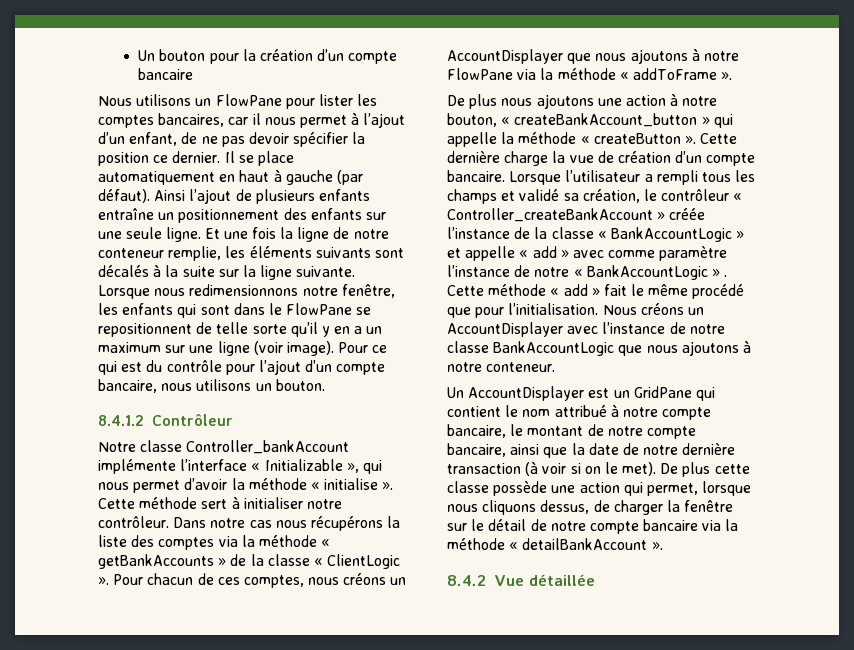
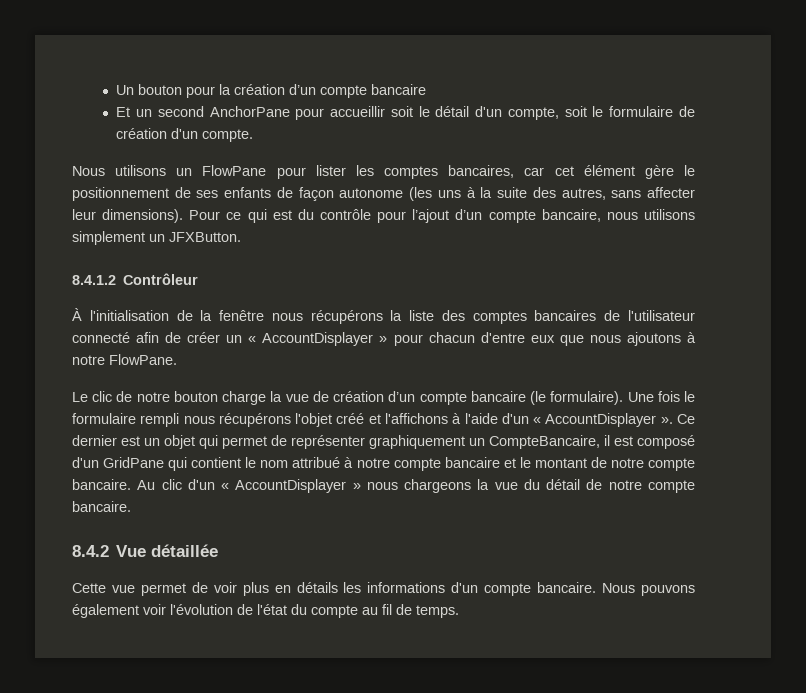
(194, 74) none -> [116,106,695,120] [116,128,254,142] // Et un second AnchorPane pour accueillir soit le détail d'un compte, soit le formulaire de création d'un compte.
[252,112,406,128] [98,132,366,147] [98,151,294,166] [98,169,363,185] [98,189,370,204] [98,208,386,223] [98,227,389,242] [98,246,404,261] [98,264,356,280] [98,284,395,299] [98,303,372,318] [98,322,383,337] [98,341,334,356] il nous permet à l’ajout d’un enfant, de ne pas devoir spécifier la position ce dernier. Il se place automatiquement en haut à gauche (par défaut). Ainsi l’ajout de plusieurs enfants entraîne un positionnement des enfants sur une seule ligne. Et une fois la ligne de notre conteneur remplie, les éléments suivants sont décalés à la suite sur la ligne suivante. Lorsque nous redimensionnons notre fenêtre, les enfants qui sont dans le FlowPane se repositionnent de telle sorte qu’il y en a un maximum sur une ligne (voir image). -> [554,165,695,179] [72,187,696,201] [72,209,184,223] cet élément gère le positionnement de ses enfants de façon autonome (les uns à la suite des autres, sans affecter leur dimensions).
[255,379,325,391] un bouton. -> [72,231,241,245] simplement un JFXButton.
[98,440,350,454] [98,459,382,474] [98,478,394,493] [98,496,342,509] [98,516,272,528] Notre classe Controller_bankAccount implémente l’interface « Initializable », qui nous permet d’avoir la méthode « initialise ». Cette méthode sert à initialiser notre contrôleur. Dans notre cas -> [72,308,265,321] À l'initialisation de la fenêtre
[218,535,331,547] [98,554,401,569] [98,573,407,588] [447,48,739,64] [447,68,733,80] [447,93,718,109] [447,113,733,128] [447,132,738,147] [447,151,500,163] via la méthode « getBankAccounts » de la classe « ClientLogic ». Pour chacun de ces comptes, nous créons un AccountDisplayer que nous ajoutons à notre FlowPane via la méthode « addToFrame ». // De plus nous ajoutons une action à notre bouton, « createBankAccount_button » qui appelle la méthode « createButton ». Cette dernière -> [534,310,695,321] [72,332,697,346] [72,354,177,365] [72,391,218,402] bancaires de l'utilisateur connecté afin de créer un « AccountDisplayer » pour chacun d'entre eux que nous ajoutons à notre FlowPane. // Le clic de notre bouton
[447,170,756,185] [447,189,743,204] [447,208,706,222] [447,227,745,242] [447,246,728,261] [447,265,728,280] [447,284,745,299] [447,303,704,318] [447,322,725,337] [447,340,751,356] [447,362,556,372] [447,386,630,401] bancaire. Lorsque l’utilisateur a rempli tous les champs et validé sa création, le contrôleur « Controller_createBankAccount » créée l’instance de la classe « BankAccountLogic » et appelle « add » avec comme paramètre l’instance de notre « BankAccountLogic » . Cette méthode « add » fait le même procédé que pour l’initialisation. Nous créons un AccountDisplayer avec l’instance de notre classe BankAccountLogic que nous ajoutons à notre conteneur. // Un AccountDisplayer est un -> [470,391,696,405] [72,413,695,427] [72,435,695,449] [72,457,99,468] bancaire (le formulaire). Une fois le formulaire rempli nous récupérons l'objet créé et l'affichons à l'aide d'un « AccountDisplayer ». Ce dernier est un objet qui permet de représenter graphiquement un CompteBancaire, il est composé d'un
[447,424,506,438] bancaire, -> [444,457,516,468] bancaire et
[447,443,736,458] [447,461,750,477] [447,481,752,496] [447,500,734,515] [447,519,739,534] [447,538,663,550] [447,574,595,586] bancaire, ainsi que la date de notre dernière transaction (à voir si on le met). De plus cette classe possède une action qui permet, lorsque nous cliquons dessus, de charger la fenêtre sur le détail de notre compte bancaire via la méthode « detailBankAccount ». // 8.4.2 Vue détaillée -> [72,479,695,493] [72,501,131,512] [72,544,219,557] [72,582,695,596] [72,604,459,618] bancaire. Au clic d'un « AccountDisplayer » nous chargeons la vue du détail de notre compte bancaire. // 8.4.2 Vue détaillée // Cette vue permet de voir plus en détails les informations d'un compte bancaire. Nous pouvons également voir l'évolution de l'état du compte au fil de temps.

